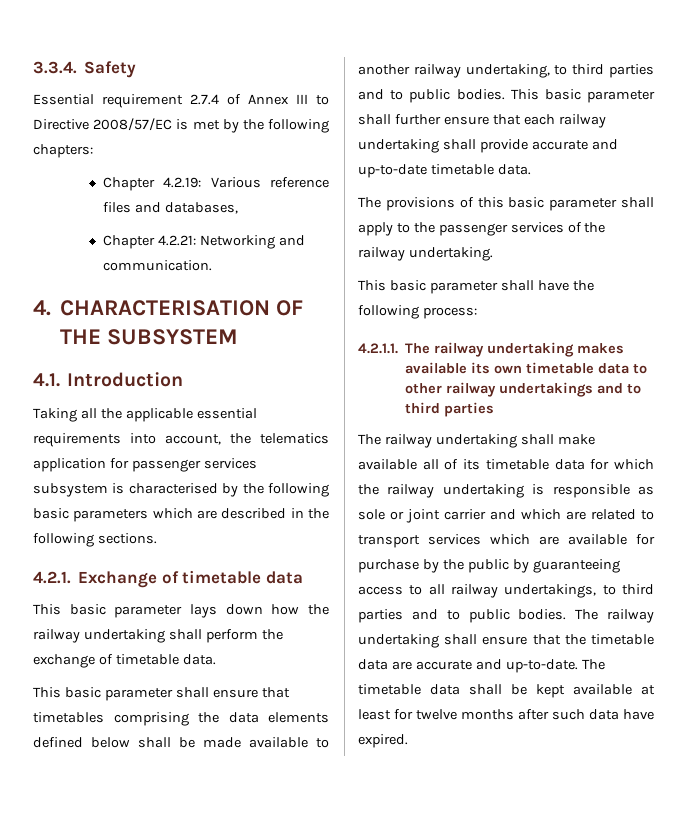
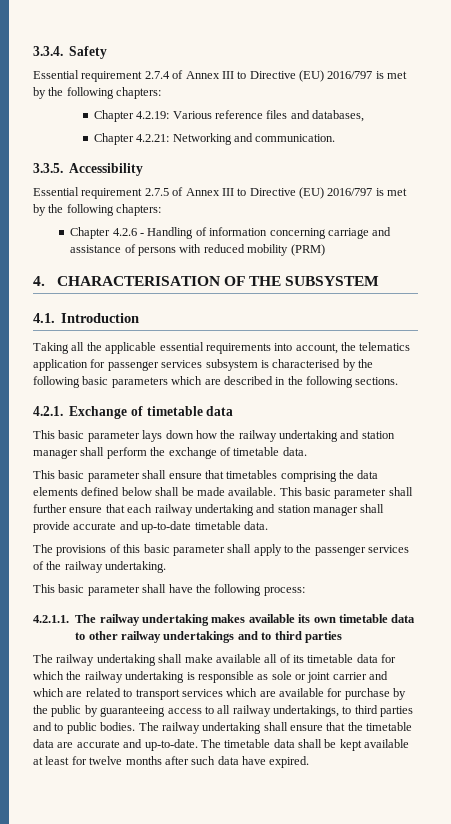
[93,118,173,131] 2008/57/EC -> [299,70,373,82] (EU) 2016/797
(212, 265) none -> [33,163,144,176] [33,187,408,199] [33,204,162,216] [70,227,392,239] [70,244,325,256] // 3.3.5. Accessibility // Essential requirement 2.7.5 of Annex III to Directive (EU) 2016/797 is met by the following chapters: // Chapter 4.2.6 - Handling of information concerning carriage and assistance of persons with reduced mobility (PRM)
(165, 636) none -> [340,430,395,439] [33,449,78,459] and station manager
[249,737,329,748] [358,64,654,78] [358,89,505,103] available to another railway undertaking, to third parties and to public bodies. -> [228,487,277,496] available.
(439, 146) none -> [256,504,358,516] and station manager

